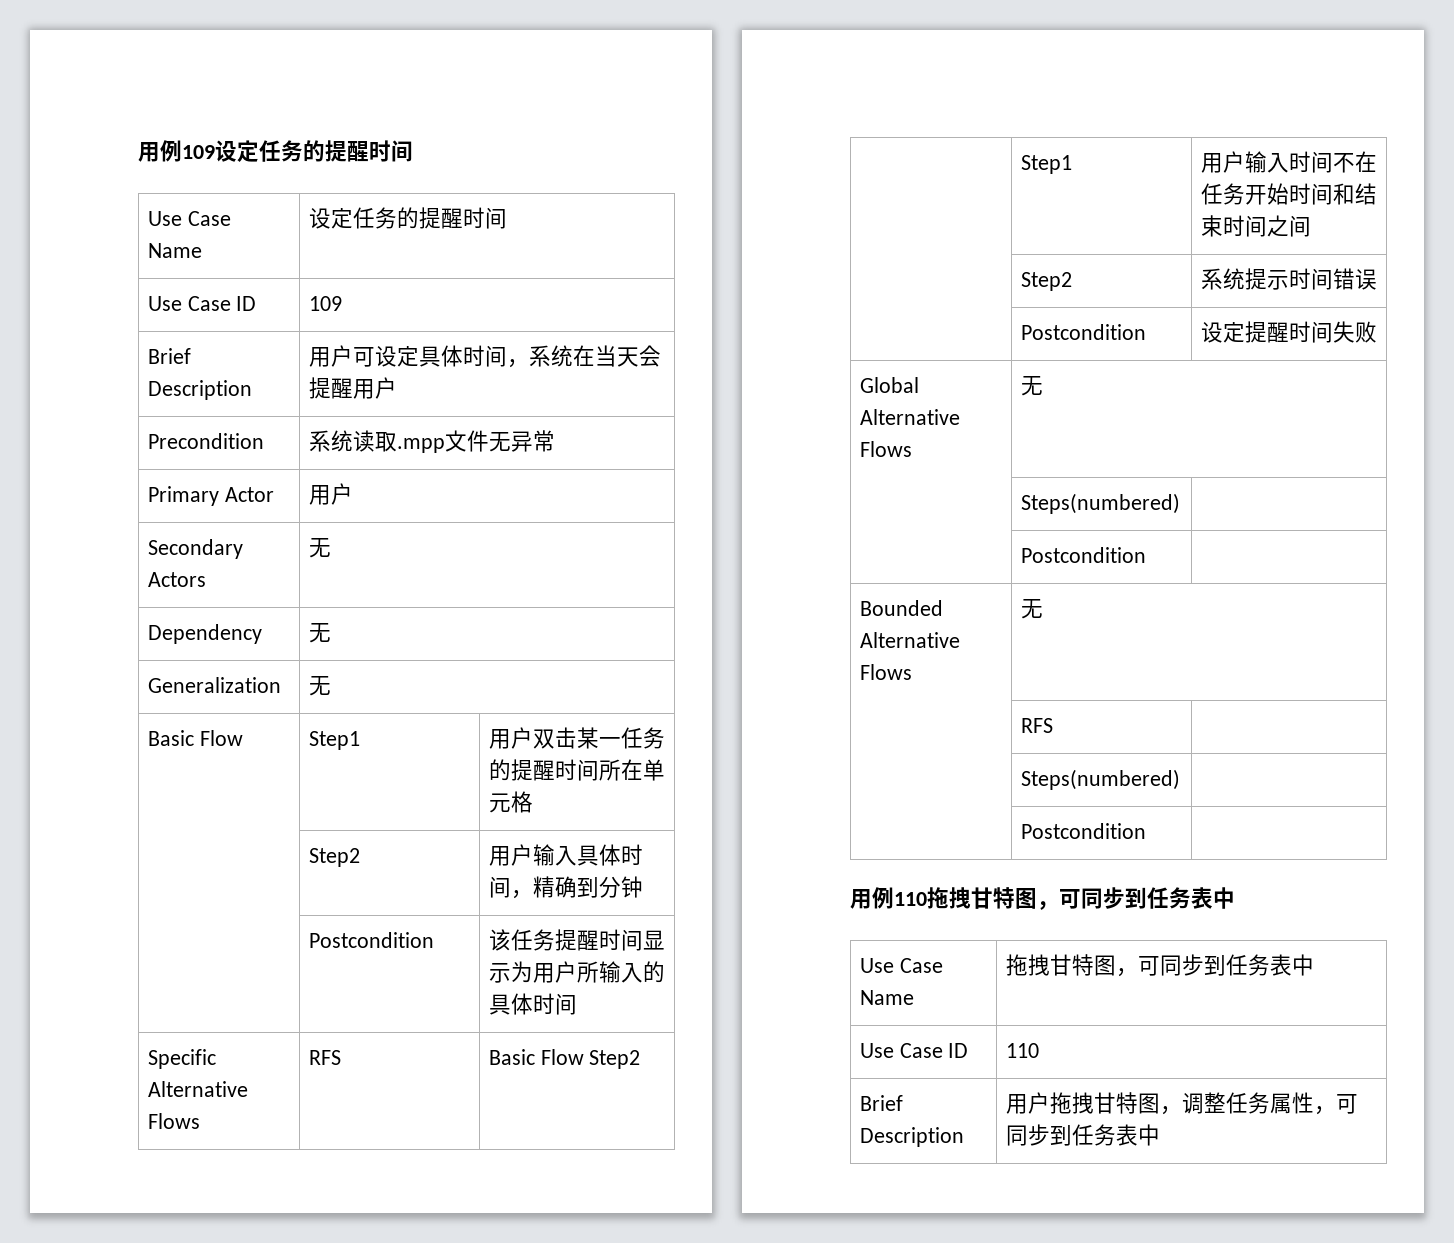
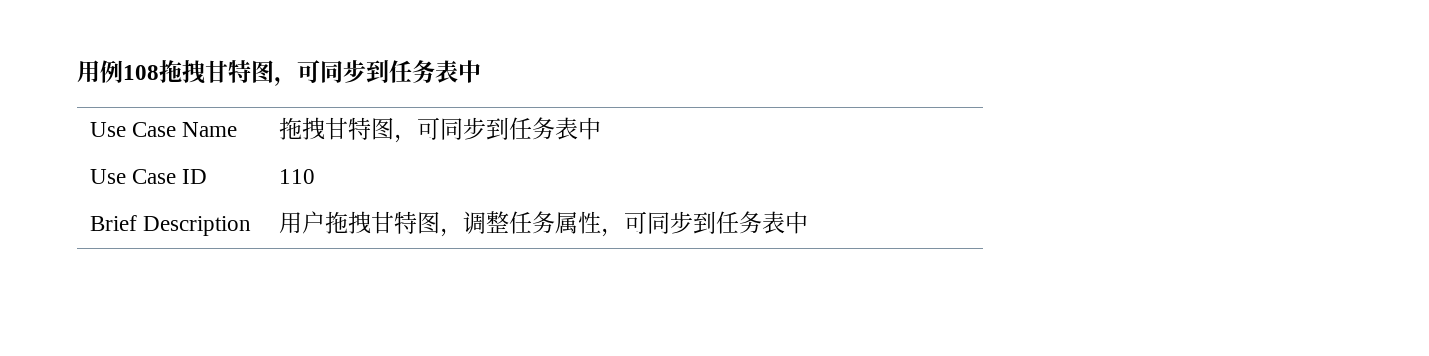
[138,140,413,162] [147,211,231,226] [147,243,202,258] [308,207,507,229] [147,296,257,311] [308,296,342,311] [147,348,191,364] [147,380,252,400] [308,345,661,368] [308,377,397,399] [147,433,264,449] [308,430,555,453] [147,486,274,506] [308,483,353,505] [147,539,243,559] [147,572,206,587] [308,538,331,558] [147,624,262,644] [308,623,331,643] [147,677,281,693] [308,676,331,696] [147,730,243,746] [308,731,360,750] [488,727,665,749] [488,759,665,781] [488,791,533,813] [308,848,360,867] [488,844,643,866] [488,876,643,899] [308,932,434,948] [488,929,665,951] [488,961,665,983] [488,993,577,1015] [147,1049,216,1069] [147,1081,248,1097] [147,1113,200,1129] [308,1050,341,1065] [488,1049,641,1069] [1020,155,1072,174] [1200,151,1377,173] [1200,183,1377,205] [1200,215,1311,237] [1020,272,1072,291] [1200,268,1377,290] [1020,324,1146,340] [1200,321,1377,343] [859,377,919,393] [859,409,960,425] [859,441,912,457] [1020,376,1043,396] [1020,493,1180,514] [1020,547,1146,563] [859,600,943,616] [859,632,960,648] [859,664,912,680] [1020,599,1043,619] [1020,718,1053,733] [1020,769,1180,790] [1020,823,1146,839] [850,887,927,909] 用例109设定任务的提醒时间 // Use Case Name | 设定任务的提醒时间 // Use Case ID | 109 // Brief Description | 用户可设定具体时间，系统在当天会提醒用户 // Precondition | 系统读取.mpp文件无异常 // Primary Actor | 用户 // Secondary Actors | 无 // Dependency | 无 // Generalization | 无 // Basic Flow | Step1 | 用户双击某一任务的提醒时间所在单元格 // | Step2 | 用户输入具体时间，精确到分钟 // | Postcondition | 该任务提醒时间显示为用户所输入的具体时间 // Specific Alternative Flows | RFS | Basic Flow Step2 // | Step1 | 用户输入时间不在任务开始时间和结束时间之间 // | Step2 | 系统提示时间错误 // | Postcondition | 设定提醒时间失败 // Global Alternative Flows | 无 // | Steps(numbered) | // | Postcondition | // Bounded Alternative Flows | 无 // | RFS | // | Steps(numbered) | // | Postcondition | // 用例110 -> [77,60,159,83] 用例108

